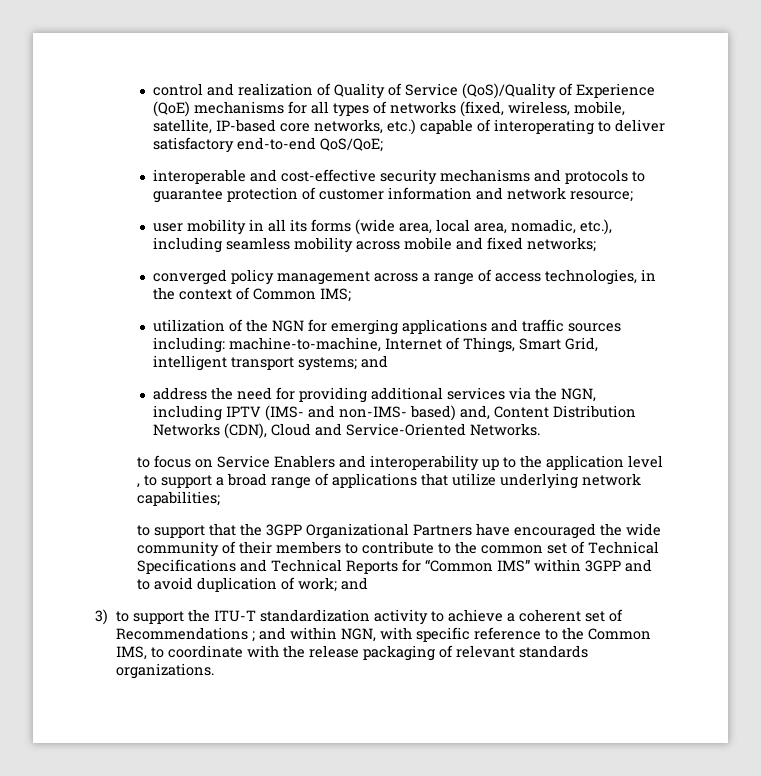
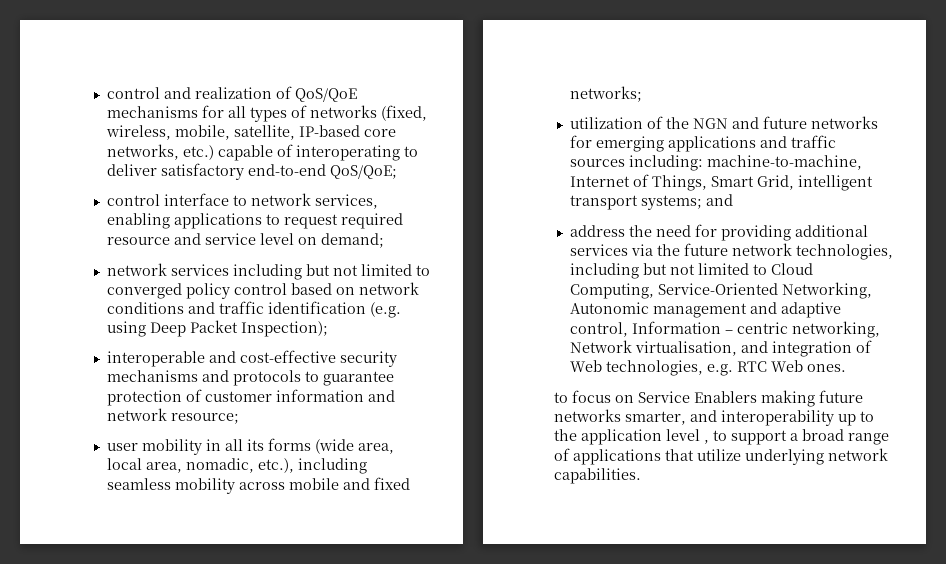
[334,83,656,99] [153,101,191,117] Quality of Service (QoS)/Quality of Experience (QoE) -> [294,88,357,102] QoS/QoE
(384, 145) none -> [106,193,378,209] [106,213,403,229] [106,233,384,248] [106,263,430,280] [106,282,419,299] [106,301,401,318] [106,320,328,337] // control interface to network services, enabling applications to request required resource and service level on demand; // network services including but not limited to converged policy control based on network conditions and traffic identification (e.g. using Deep Packet Inspection);
[153,269,657,285] [153,287,352,302] // converged policy management across a range of access technologies, in the context of Common IMS; -> (642, 94) none
(305, 326) none -> [731,116,878,129] and future networks
[561,388,597,402] [153,405,637,421] [153,423,541,439] NGN, including IPTV (IMS- and non-IMS- based) and, Content Distribution Networks (CDN), Cloud and Service-Oriented Networks. -> [683,243,893,260] [569,263,813,279] [569,282,872,299] [569,302,841,318] [569,321,880,338] [569,340,872,357] [569,360,846,376] future network technologies, including but not limited to Cloud Computing, Service-Oriented Networking, Autonomic management and adaptive control, Information – centric networking, Network virtualisation, and integration of Web technologies, e.g. RTC Web ones.
(336, 461) none -> [760,390,863,407] [553,409,686,425] making future networks smarter,
[137,491,221,506] [137,523,662,539] [137,541,660,557] [137,559,653,574] [137,577,369,592] [95,609,624,625] [116,627,652,642] [116,645,589,661] [116,663,215,679] capabilities; // to support that the 3GPP Organizational Partners have encouraged the wide community of their members to contribute to the common set of Technical Specifications and Technical Reports for “Common IMS” within 3GPP and to avoid duplication of work; and // 3) to support the ITU-T standardization activity to achieve a coherent set of Recommendations ; and within NGN, with specific reference to the Common IMS, to coordinate with the release packaging of relevant standards organizations. -> [553,468,641,484] capabilities.

